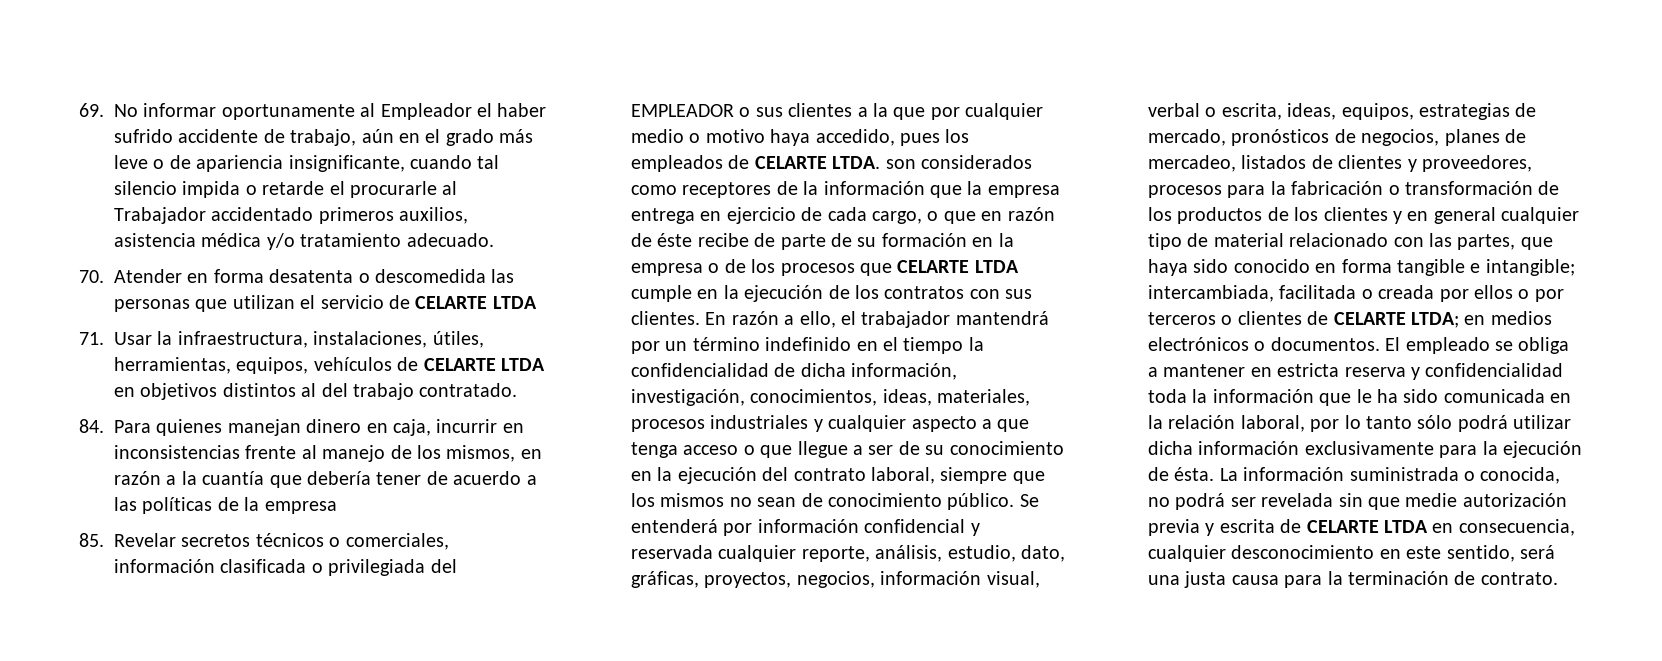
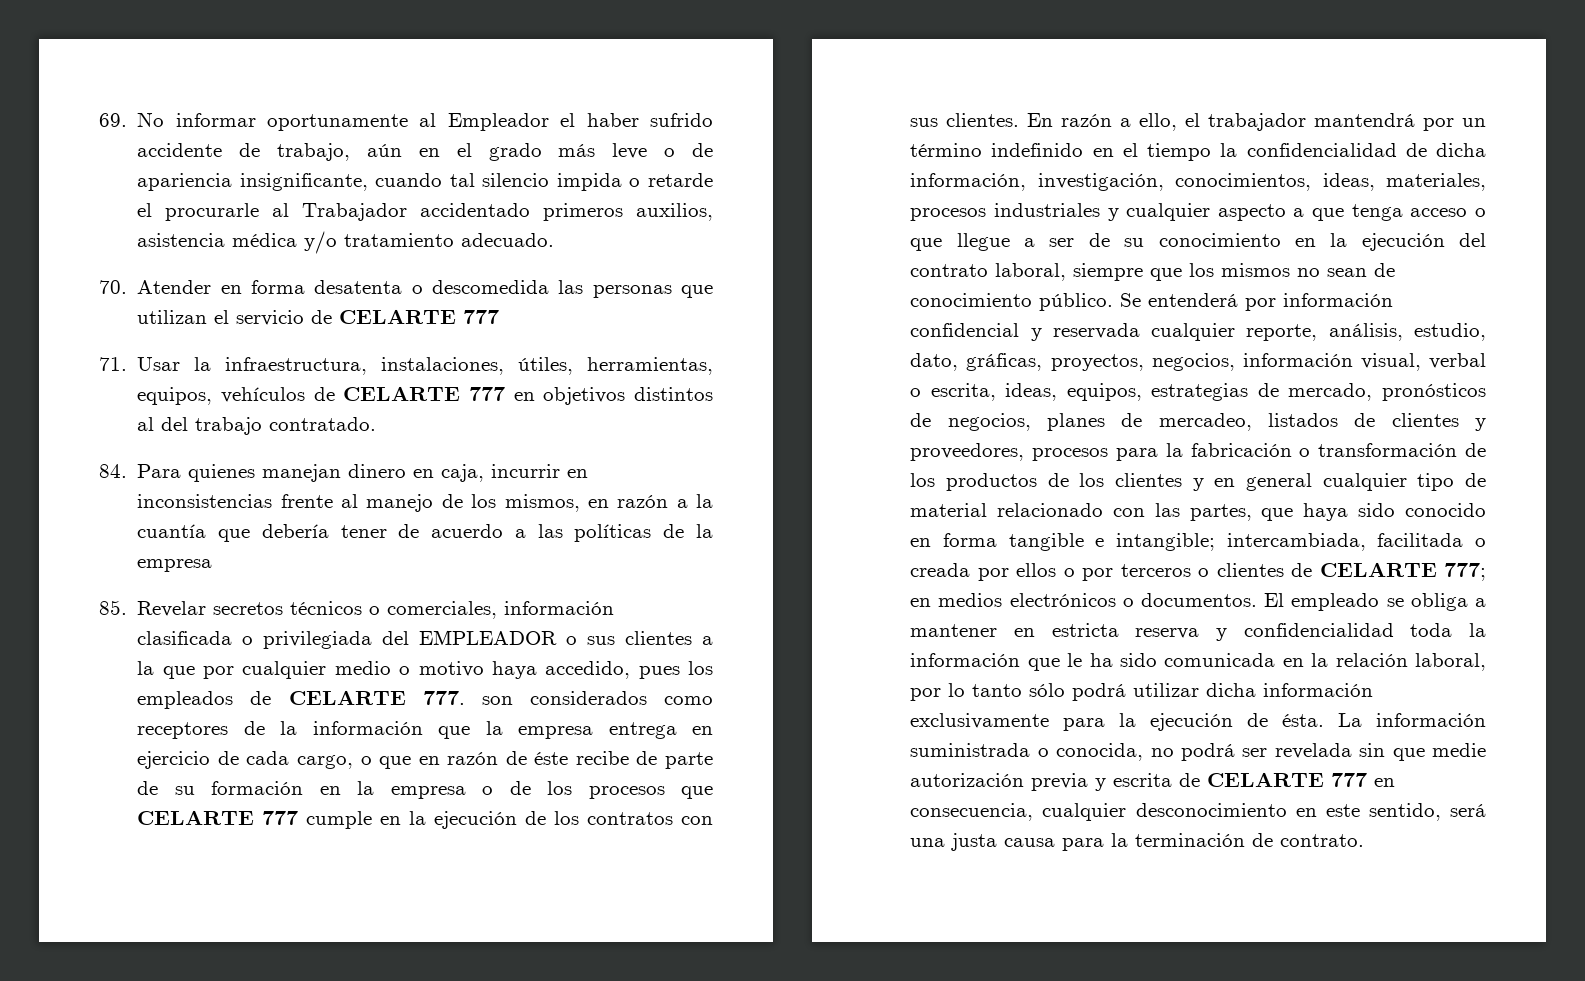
[492,296,537,309] LTDA -> [463,310,500,324] 777
[500,358,545,371] LTDA -> [468,387,505,401] 777
[832,156,881,169] LTDA. -> [422,691,465,705] 777.
[974,260,1019,273] LTDA -> [262,811,299,825] 777
[1411,312,1459,328] LTDA; -> [1444,563,1486,581] 777;
[1384,520,1428,533] LTDA -> [1331,773,1368,787] 777

